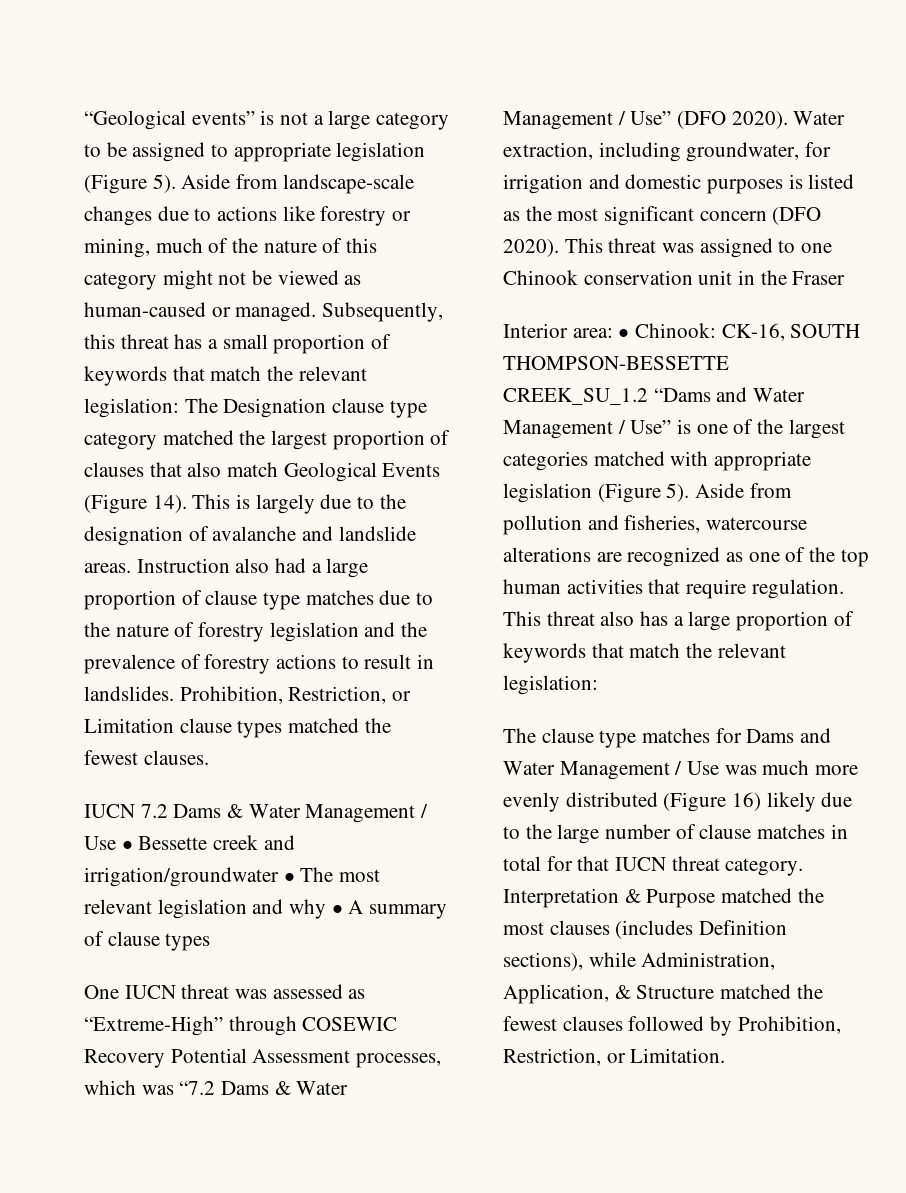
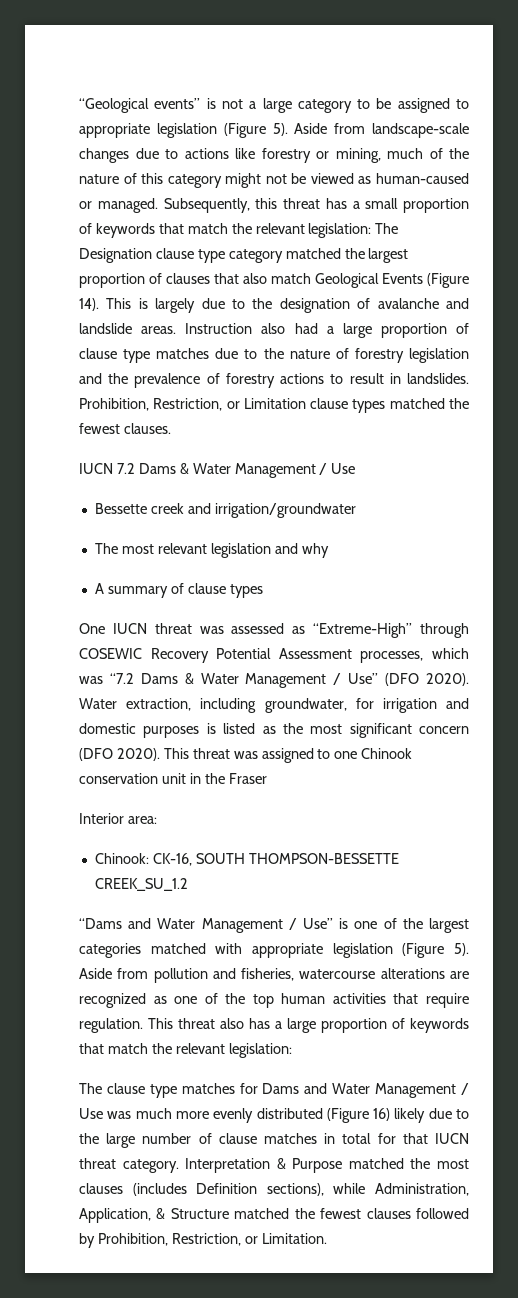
[121,840,133,850] • -> (356, 468) //
[283,872,295,882] • -> (356, 510) //
[331,904,343,914] • -> (329, 550) //
[618,328,630,338] • -> (157, 820) //
(648, 396) none -> (188, 884) //

